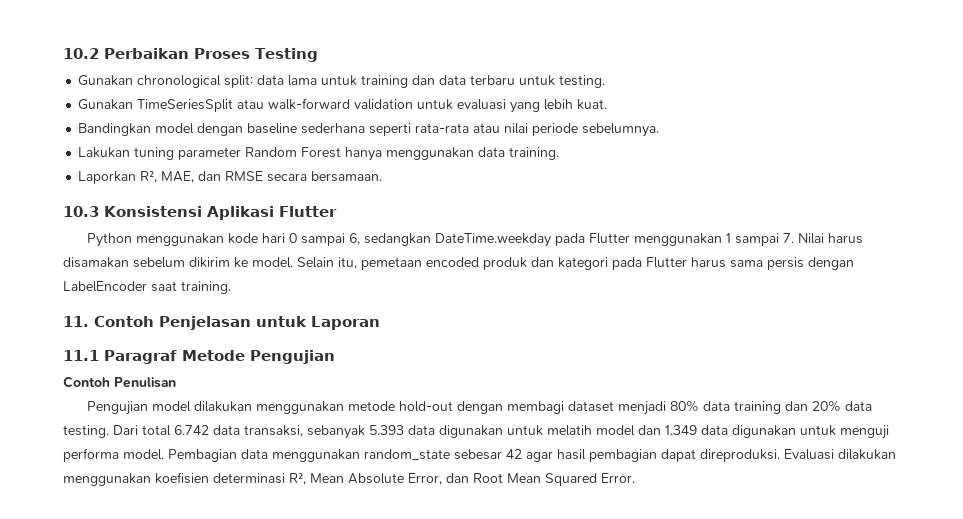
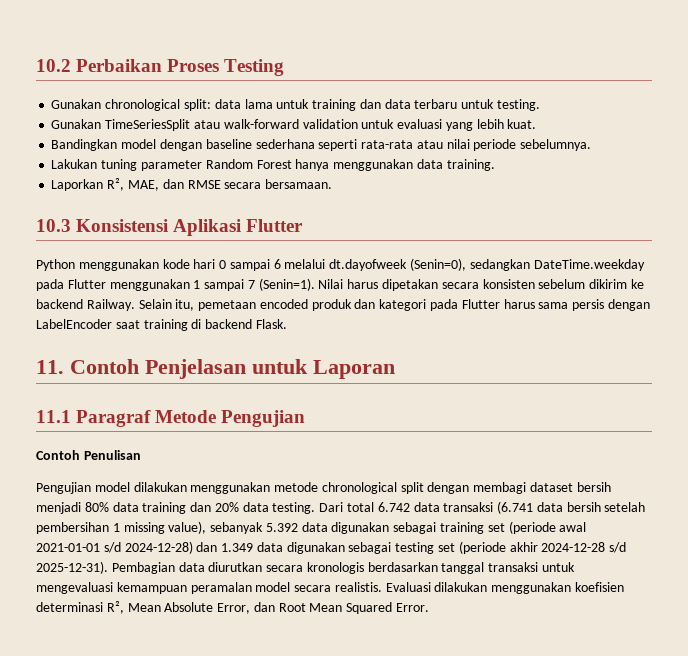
[348,233,360,245] 6, -> [273,258,467,271] 6 melalui dt.dayofweek (Senin=0),
[782,233,863,244] [63,257,129,268] 7. Nilai harus disamakan -> [247,278,535,291] 7 (Senin=1). Nilai harus dipetakan secara konsisten
[252,257,293,268] model. -> [36,299,135,311] backend Railway.
[181,281,231,294] training. -> [143,319,287,331] training di backend Flask.
[398,401,453,412] hold-out -> [321,482,424,494] chronological split
(614, 406) none -> [576,482,611,492] bersih
[244,425,889,439] [63,448,780,462] transaksi, sebanyak 5.393 data digunakan untuk melatih model dan 1.349 data digunakan untuk menguji performa model. Pembagian data menggunakan random_state sebesar 42 agar hasil pembagian dapat direproduksi. -> [443,501,646,514] [36,521,587,534] [36,541,627,554] [36,561,576,574] [36,582,382,594] transaksi (6.741 data bersih setelah pembersihan 1 missing value), sebanyak 5.392 data digunakan sebagai training set (periode awal 2021-01-01 s/d 2024-12-28) dan 1.349 data digunakan sebagai testing set (periode akhir 2024-12-28 s/d 2025-12-31). Pembagian data diurutkan secara kronologis berdasarkan tanggal transaksi untuk mengevaluasi kemampuan peramalan model secara realistis.

